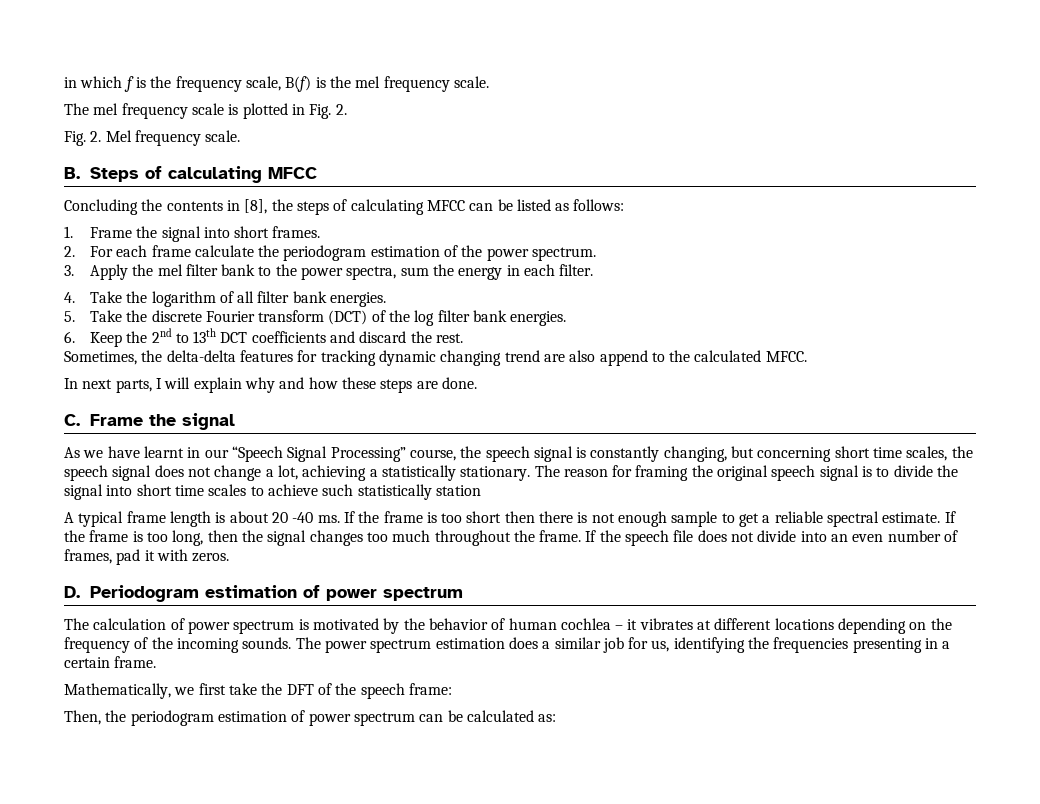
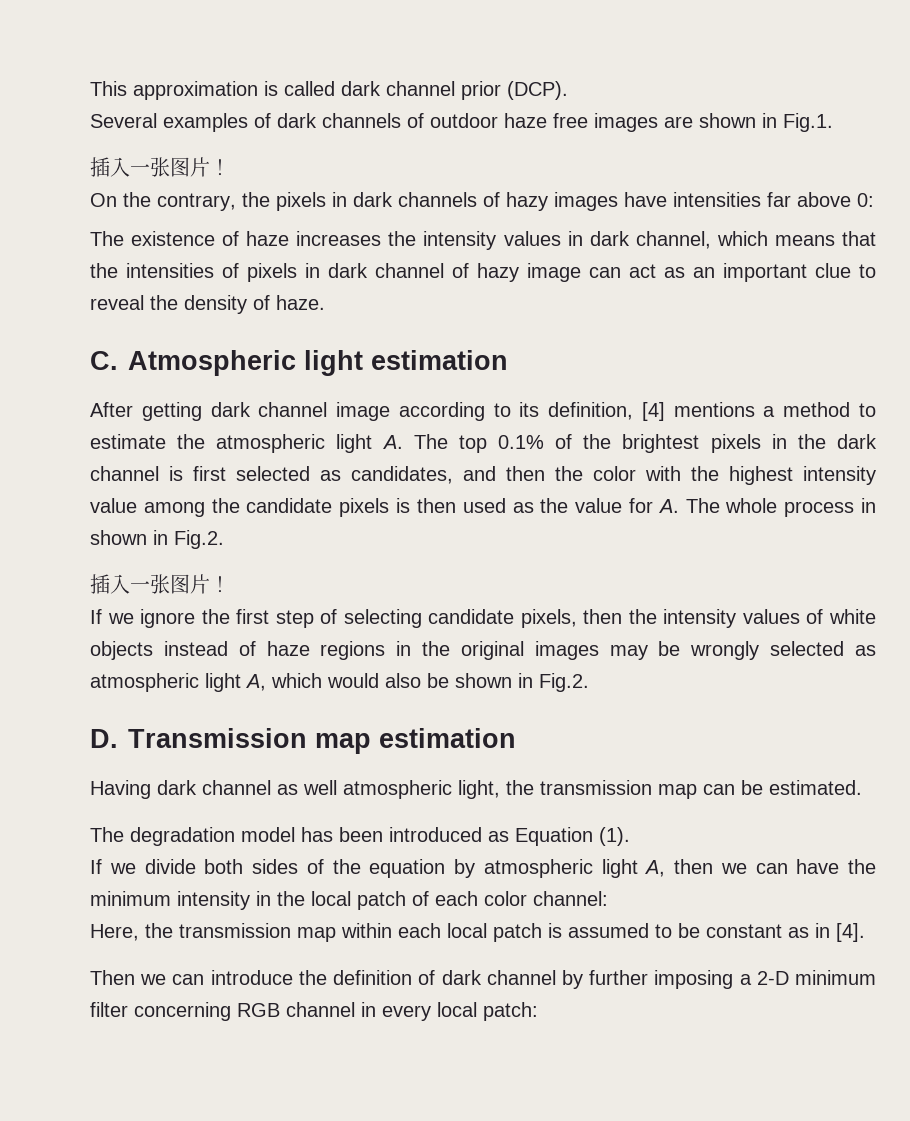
[64,76,489,92] [64,103,347,119] [64,130,241,146] [64,166,317,183] [64,199,625,215] [64,226,321,242] [64,245,597,261] [64,264,594,280] [64,291,387,307] [64,310,567,326] [64,328,464,347] [64,350,807,366] [64,377,477,393] [64,413,235,430] [64,446,973,462] [64,465,959,481] [64,484,481,500] [64,511,956,527] [64,530,959,546] [64,549,230,565] [64,585,463,602] [64,618,952,634] [64,637,951,653] [64,656,157,668] [64,683,452,699] [64,710,557,726] in which f is the frequency scale, B(f) is the mel frequency scale. // The mel frequency scale is plotted in Fig. 2. // Fig. 2. Mel frequency scale. // B. Steps of calculating MFCC // Concluding the contents in [8], the steps of calculating MFCC can be listed as follows: // 1. Frame the signal into short frames. // 2. For each frame calculate the periodogram estimation of the power spectrum. // 3. Apply the mel filter bank to the power spectra, sum the energy in each filter. // 4. Take the logarithm of all filter bank energies. // 5. Take the discrete Fourier transform (DCT) of the log filter bank energies. // 6. Keep the 2nd to 13th DCT coefficients and discard the rest. // Sometimes, the delta-delta features for tracking dynamic changing trend are also append to the calculated MFCC. // In next parts, I will explain why and how these steps are done. // C. Frame the signal // As we have learnt in our “Speech Signal Processing” course, the speech signal is constantly changing, but concerning short time scales, the speech signal does not change a lot, achieving a statistically stationary. The reason for framing the original speech signal is to divide the signal into short time scales to achieve such statistically station // A typical frame length is about 20 -40 ms. If the frame is too short then there is not enough sample to get a reliable spectral estimate. If the frame is too long, then the signal changes too much throughout the frame. If the speech file does not divide into an even number of frames, pad it with zeros. // D. Periodogram estimation of power spectrum // The calculation of power spectrum is motivated by the behavior of human cochlea – it vibrates at different locations depending on the frequency of the incoming sounds. The power spectrum estimation does a similar job for us, identifying the frequencies presenting in a certain frame. // Mathematically, we first take the DFT of the speech frame: // Then, the periodogram estimation of power spectrum can be calculated as: -> [90,81,568,100] [90,113,833,132] [90,157,230,177] [90,192,874,211] [90,231,877,250] [90,263,876,282] [90,295,325,314] [90,350,508,376] [90,402,876,421] [90,434,877,453] [90,466,876,485] [90,498,876,517] [90,530,224,549] [90,574,230,594] [90,609,876,628] [90,641,876,660] [90,673,589,692] [90,728,516,754] [90,780,862,799] [90,827,630,846] [90,859,876,878] [90,891,608,910] [90,923,865,942] [90,970,876,989] [90,1002,538,1021] This approximation is called dark channel prior (DCP). // Several examples of dark channels of outdoor haze free images are shown in Fig.1. // 插入一张图片！ // On the contrary, the pixels in dark channels of hazy images have intensities far above 0: // The existence of haze increases the intensity values in dark channel, which means that the intensities of pixels in dark channel of hazy image can act as an important clue to reveal the density of haze. // C. Atmospheric light estimation // After getting dark channel image according to its definition, [4] mentions a method to estimate the atmospheric light A. The top 0.1% of the brightest pixels in the dark channel is first selected as candidates, and then the color with the highest intensity value among the candidate pixels is then used as the value for A. The whole process in shown in Fig.2. // 插入一张图片！ // If we ignore the first step of selecting candidate pixels, then the intensity values of white objects instead of haze regions in the original images may be wrongly selected as atmospheric light A, which would also be shown in Fig.2. // D. Transmission map estimation // Having dark channel as well atmospheric light, the transmission map can be estimated. // The degradation model has been introduced as Equation (1). // If we divide both sides of the equation by atmospheric light A, then we can have the minimum intensity in the local patch of each color channel: // Here, the transmission map within each local patch is assumed to be constant as in [4]. // Then we can introduce the definition of dark channel by further imposing a 2-D minimum filter concerning RGB channel in every local patch:

